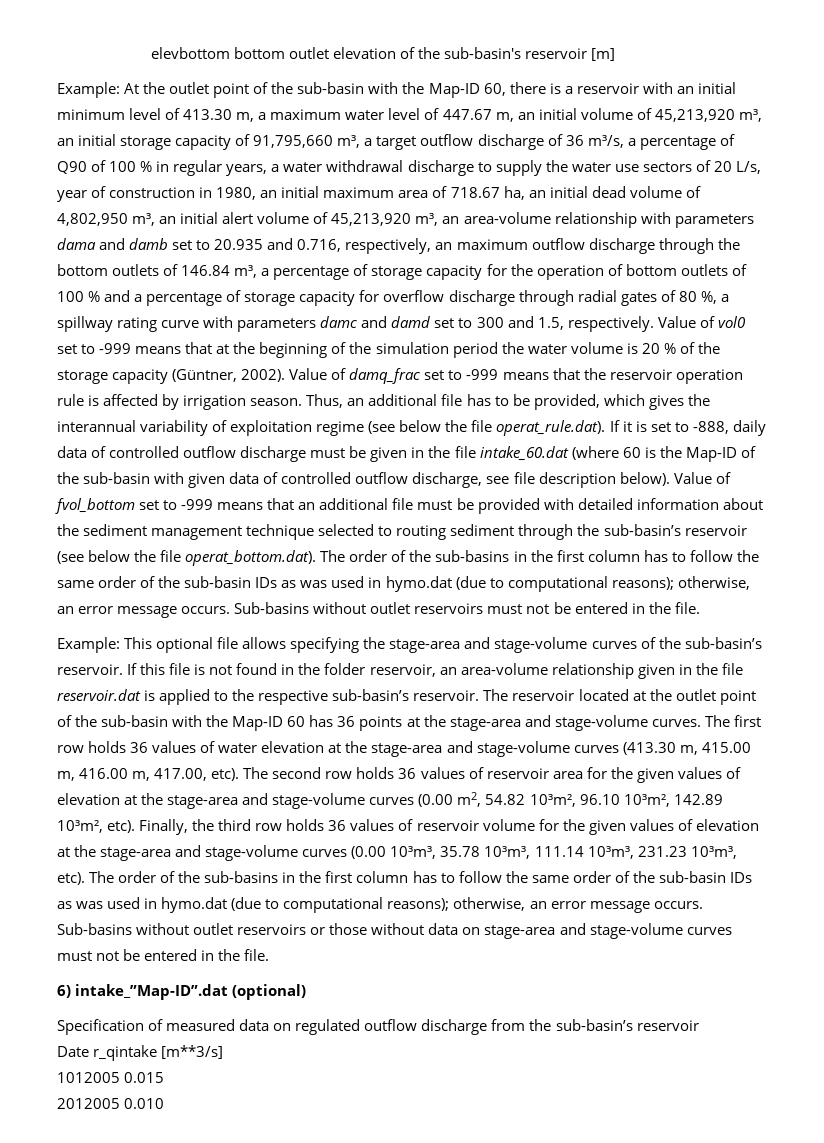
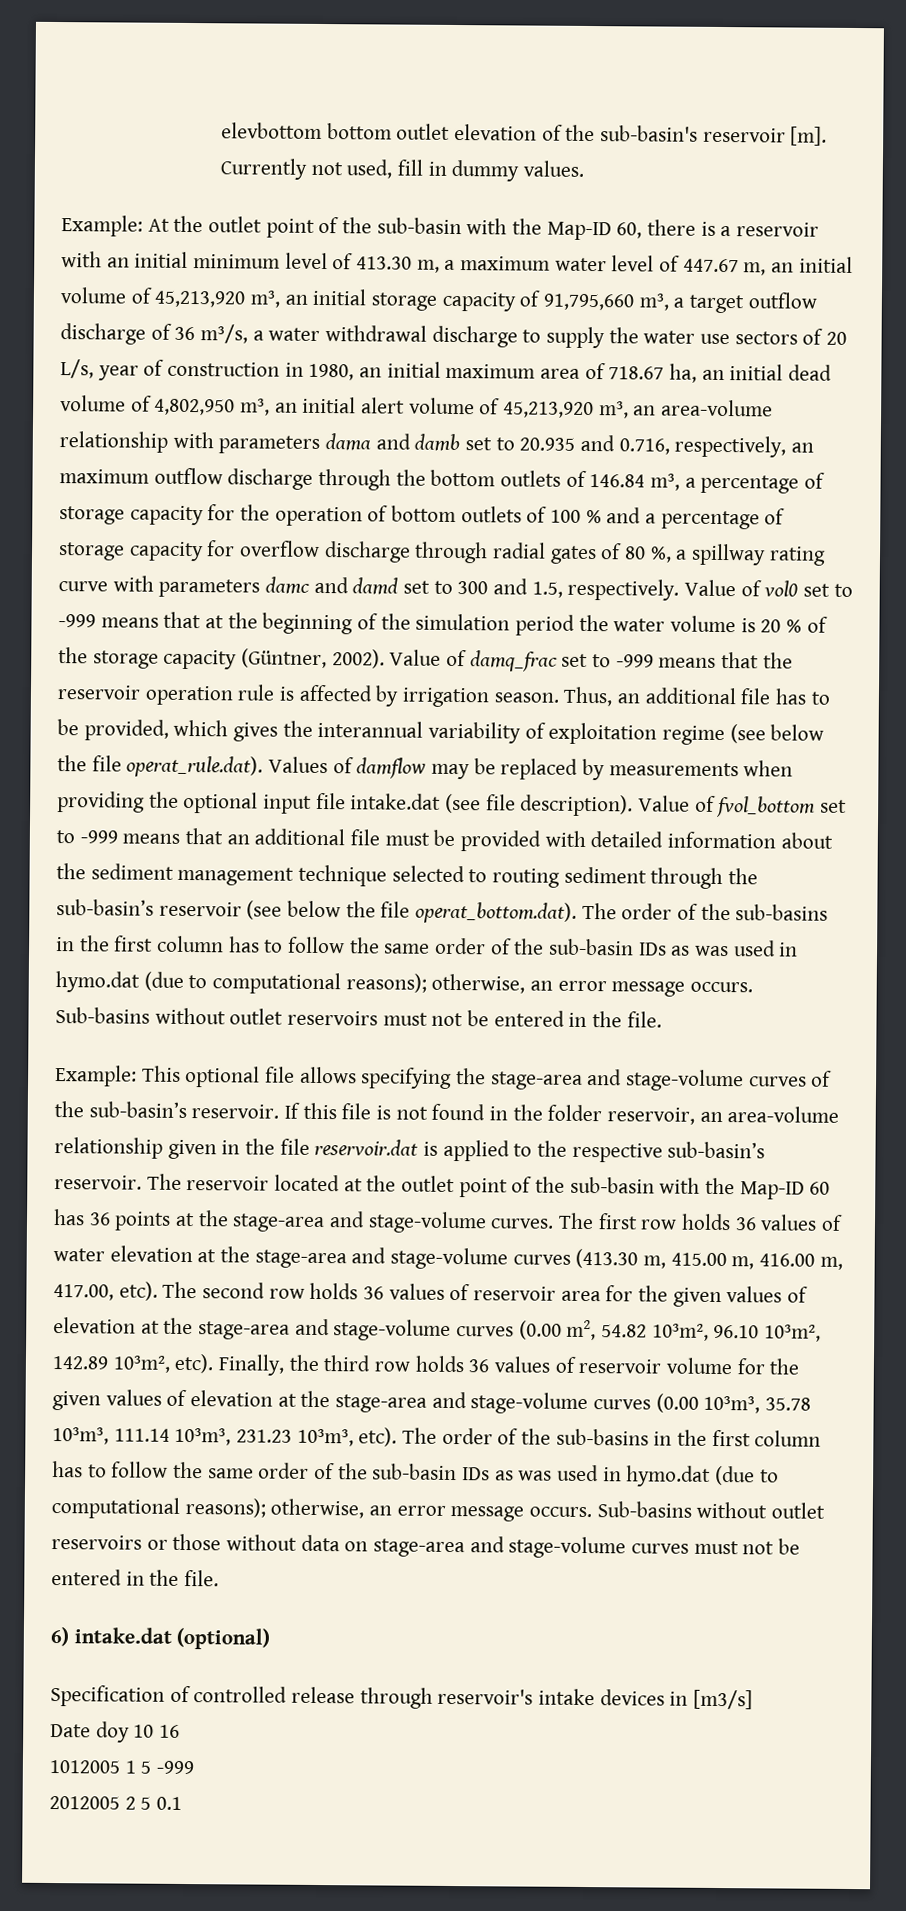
[591,48,616,61] [m] -> [790,126,828,146] [219,158,584,182] [m]. Currently not used, fill in dummy values.
[639,134,735,150] [57,160,280,176] percentage of Q90 of 100 % in regular years, a -> (264, 335) none
[609,420,766,436] [57,446,756,462] [57,472,670,488] If it is set to -888, daily data of controlled outflow discharge must be given in the file intake_60.dat (where 60 is the Map-ID of the sub-basin with given data of controlled outflow discharge, see file description below). -> [268,756,794,781] [57,791,634,817] Values of damflow may be replaced by measurements when providing the optional input file intake.dat (see file description).
[75,984,229,1000] intake_”Map-ID”.dat -> [73,1627,172,1644] intake.dat
[166,1019,699,1035] [57,1045,224,1061] [57,1072,165,1083] [57,1098,165,1109] measured data on regulated outflow discharge from the sub-basin’s reservoir // Date r_qintake [m**3/s] // 1012005 0.015 // 2012005 0.010 -> [193,1686,754,1710] [50,1721,181,1743] [49,1759,195,1775] [49,1795,183,1810] controlled release through reservoir's intake devices in [m3/s] // Date doy 10 16 // 1012005 1 5 -999 // 2012005 2 5 0.1

